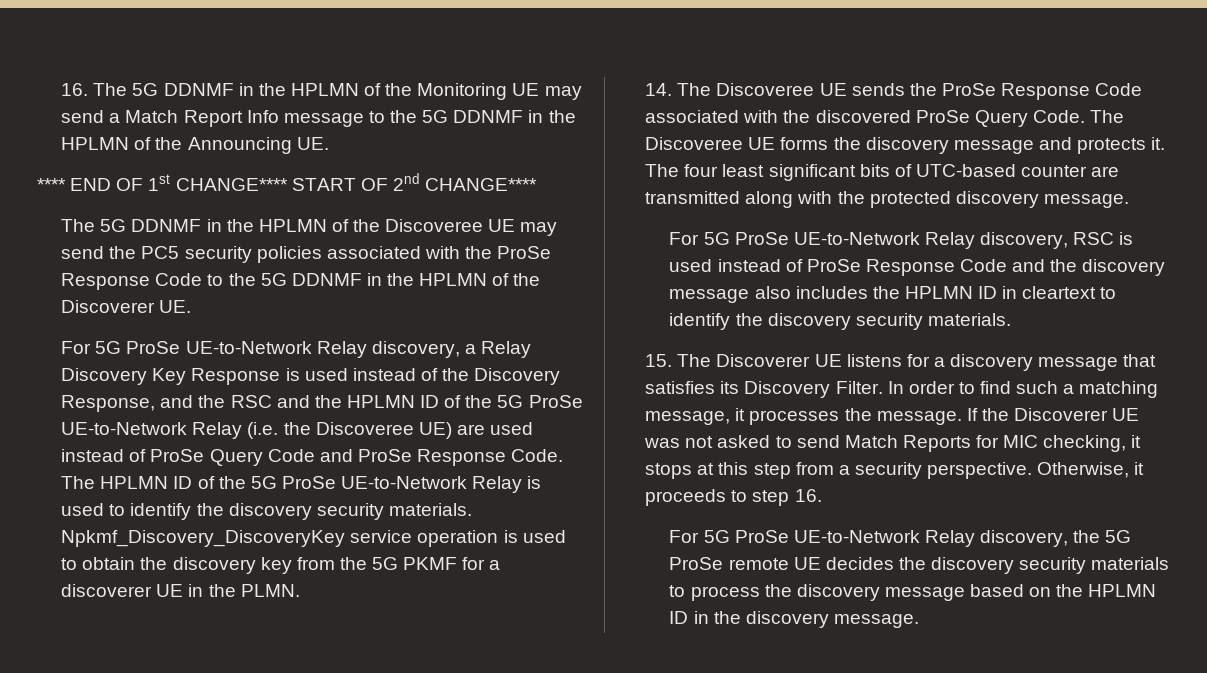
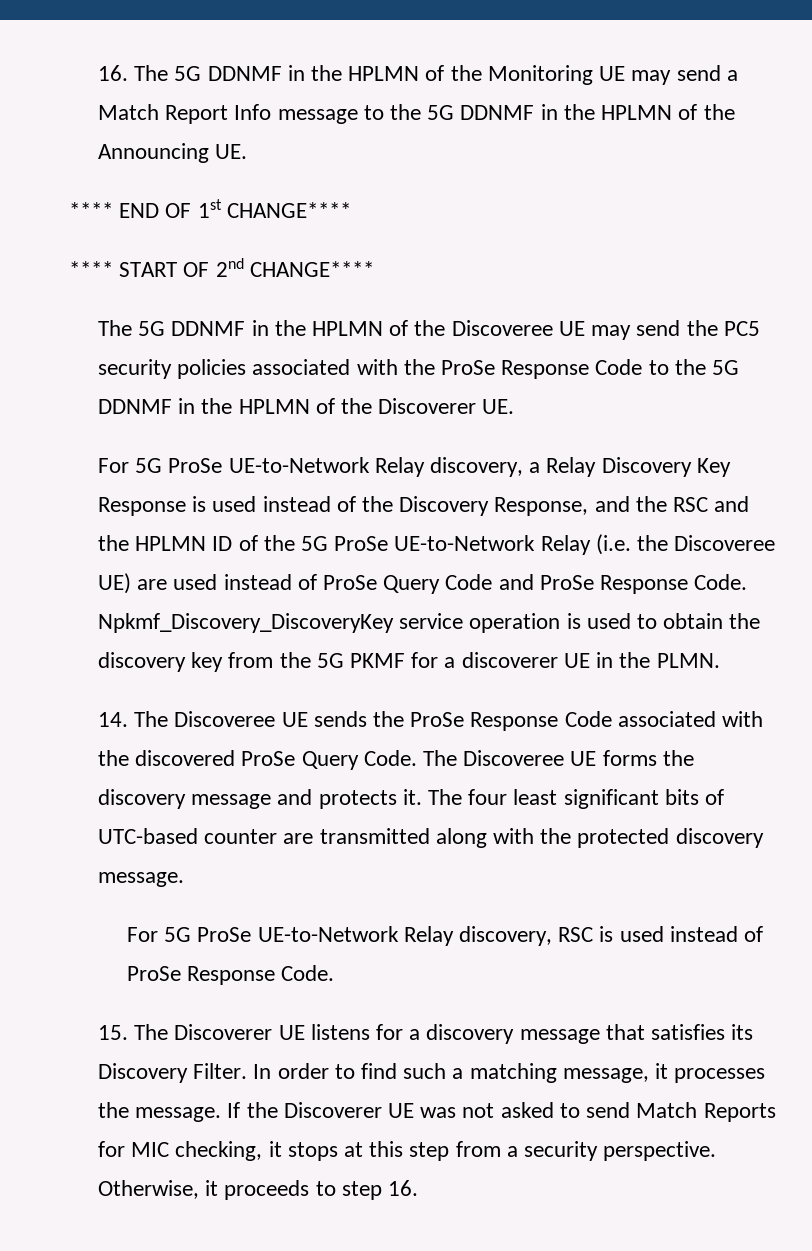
(288, 184) none -> [69,261,113,277] // ****
[61,476,542,493] [61,503,472,520] The HPLMN ID of the 5G ProSe UE-to-Network Relay is used to identify the discovery security materials. -> (748, 582) none
[960,259,1166,276] [669,286,1117,303] [669,313,1011,330] Code and the discovery message also includes the HPLMN ID in cleartext to identify the discovery security materials. -> [281,965,335,981] Code.
[669,530,1132,547] [669,557,1170,574] [669,584,1157,601] [669,611,919,628] // For 5G ProSe UE-to-Network Relay discovery, the 5G ProSe remote UE decides the discovery security materials to process the discovery message based on the HPLMN ID in the discovery message. -> (419, 1188) none

